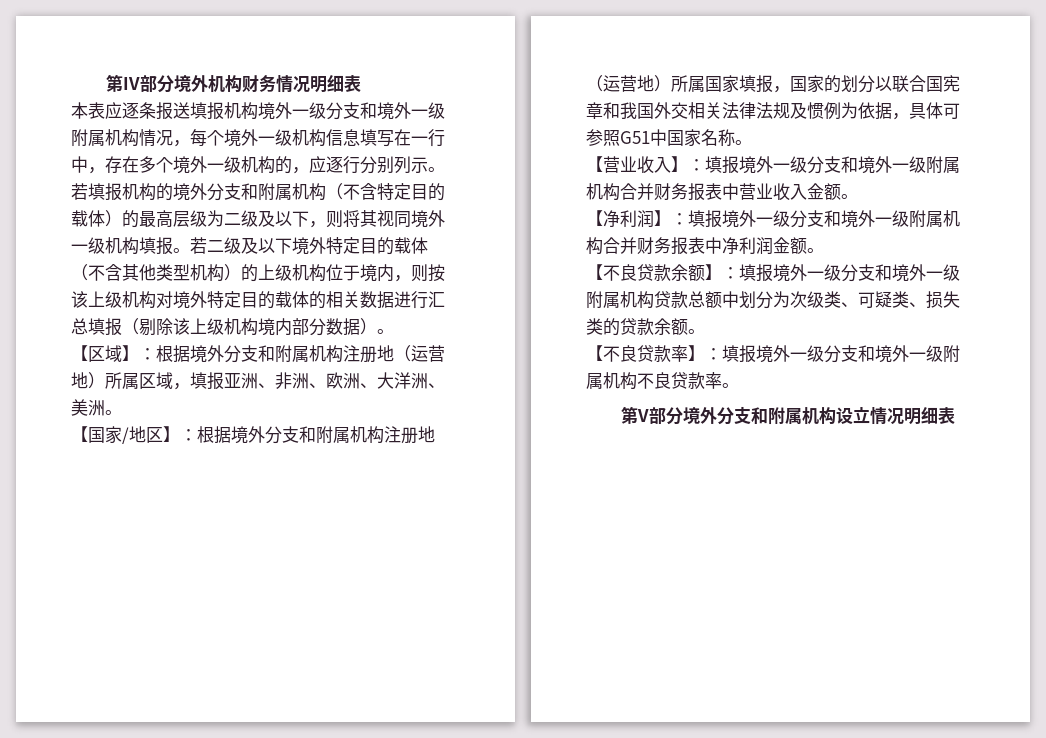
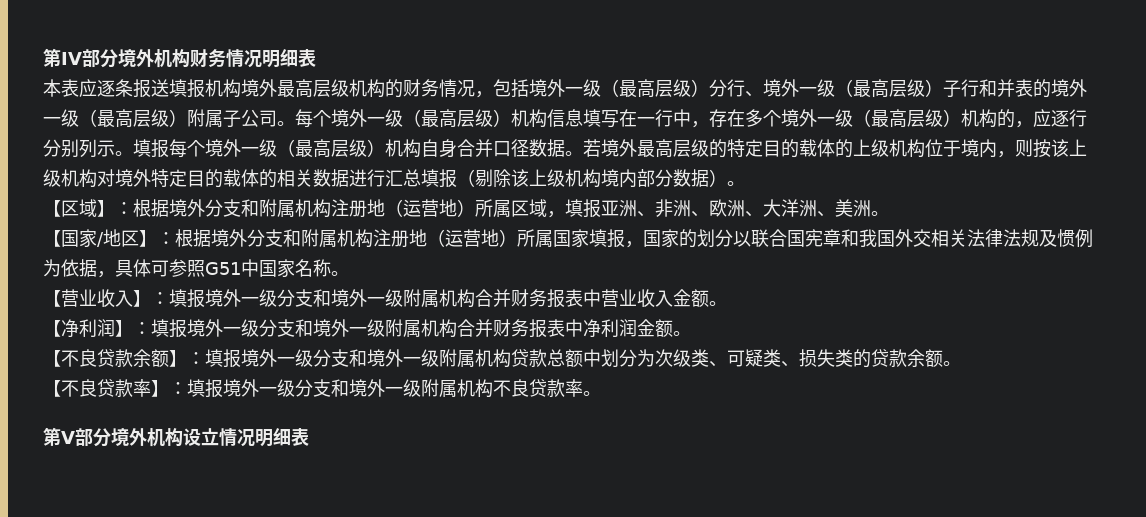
[292,102,445,120] [71,129,292,147] 一级分支和境外一级附属机构情况，每个境外一级 -> [277,79,1087,98] [43,109,511,128] 最高层级机构的财务情况，包括境外一级（最高层级）分行、境外一级（最高层级）子行和并表的境外一级（最高层级）附属子公司。每个境外一级（最高层级）
(241, 164) none -> [853,109,961,128] （最高层级）
[71,183,445,201] [71,210,445,228] [71,237,428,255] [71,264,241,282] 若填报机构的境外分支和附属机构（不含特定目的载体）的最高层级为二级及以下，则将其视同境外一级机构填报。若二级及以下境外特定目的载体（不含其他类型机构） -> [133,139,835,158] 填报每个境外一级（最高层级）机构自身合并口径数据。若境外最高层级的特定目的载体
[717,406,803,425] 分支和附属 -> (147, 437) none

